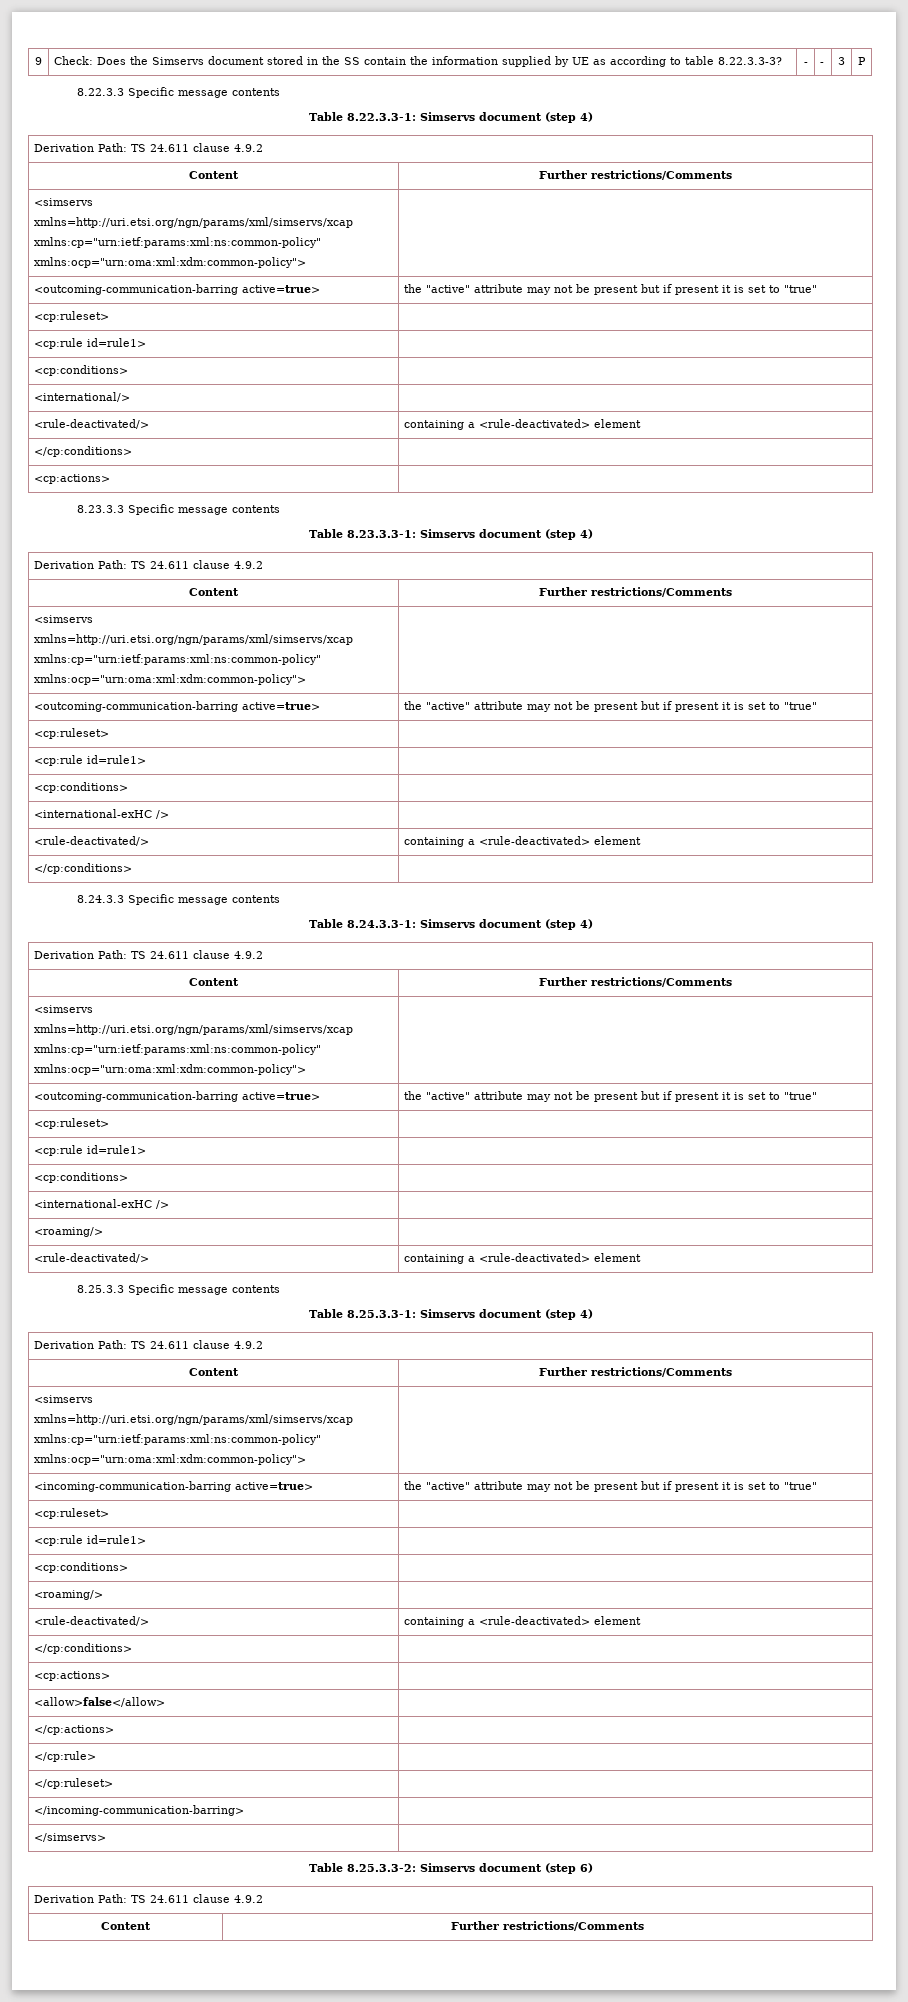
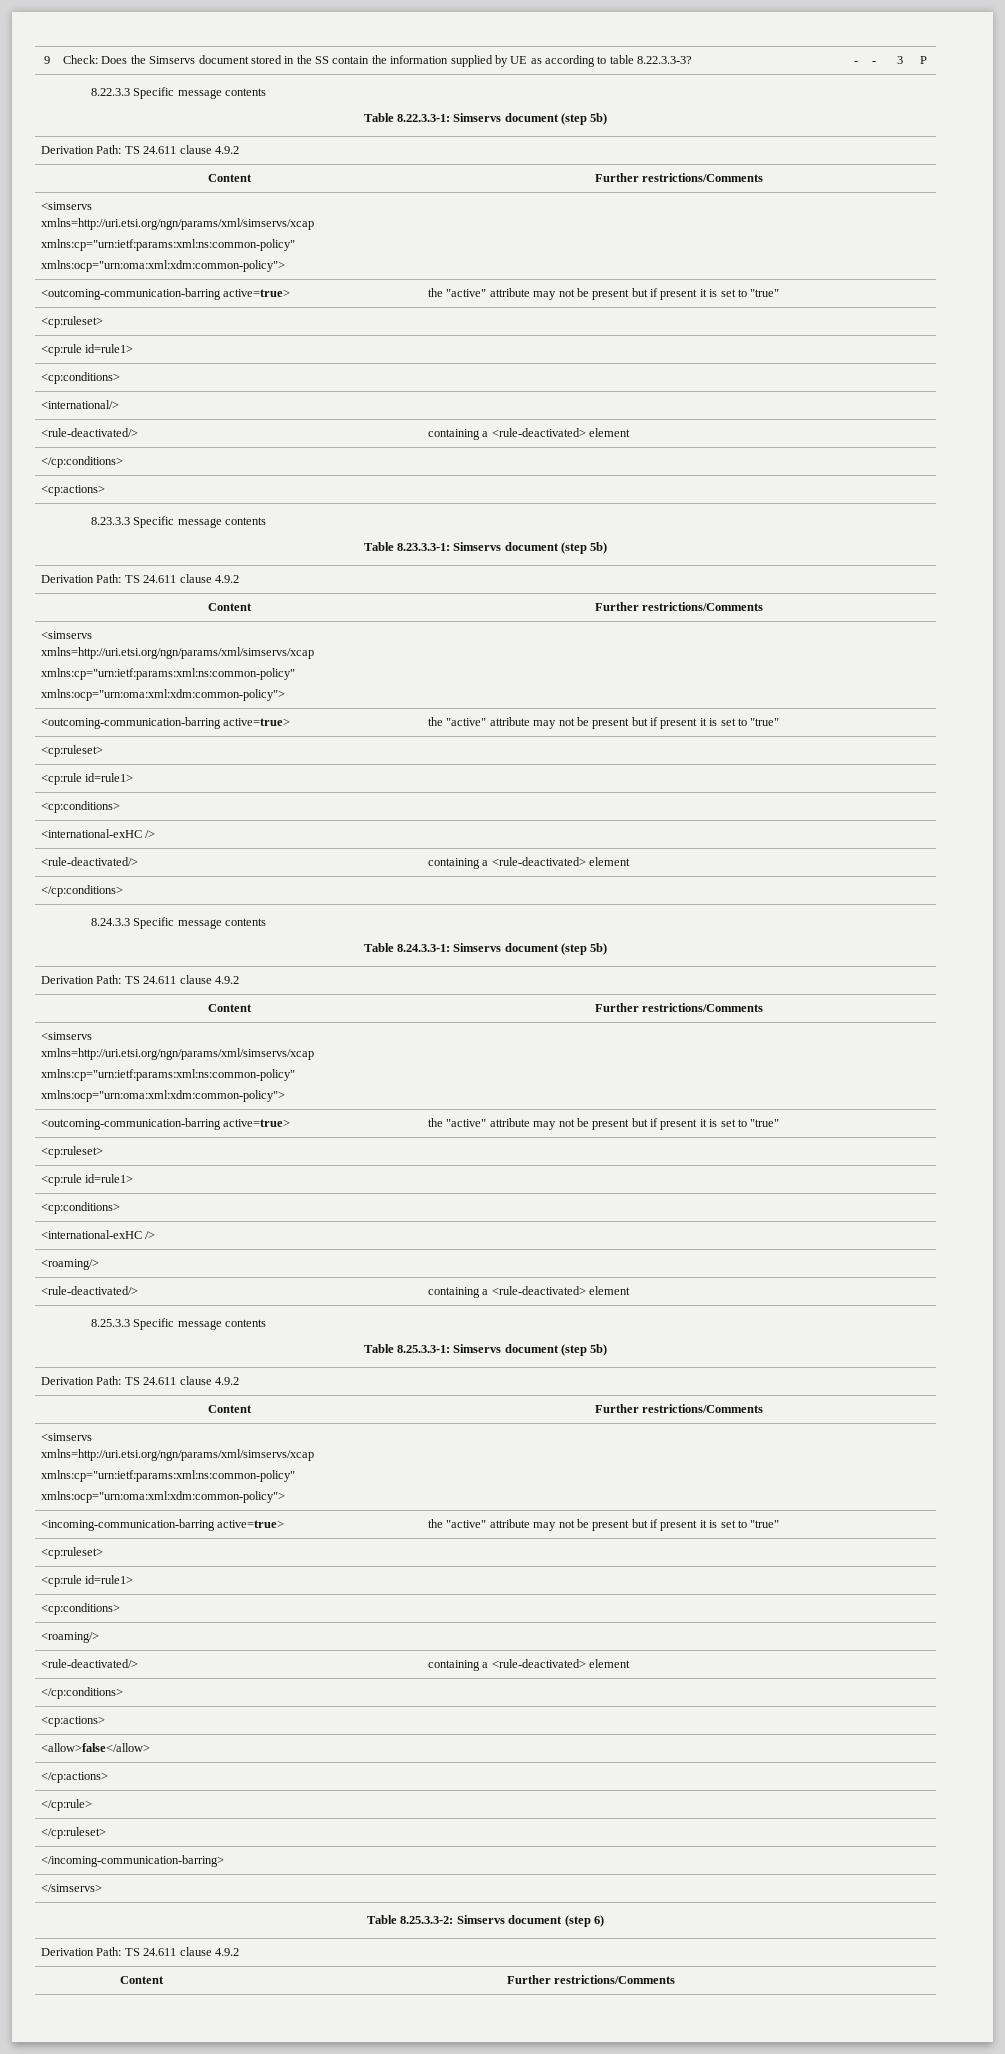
[579,112,593,122] 4) -> [590,113,608,125] 5b)
[579,529,593,539] 4) -> [590,542,608,554] 5b)
[579,919,593,929] 4) -> [590,943,608,955] 5b)
[579,1309,593,1319] 4) -> [590,1344,608,1356] 5b)

